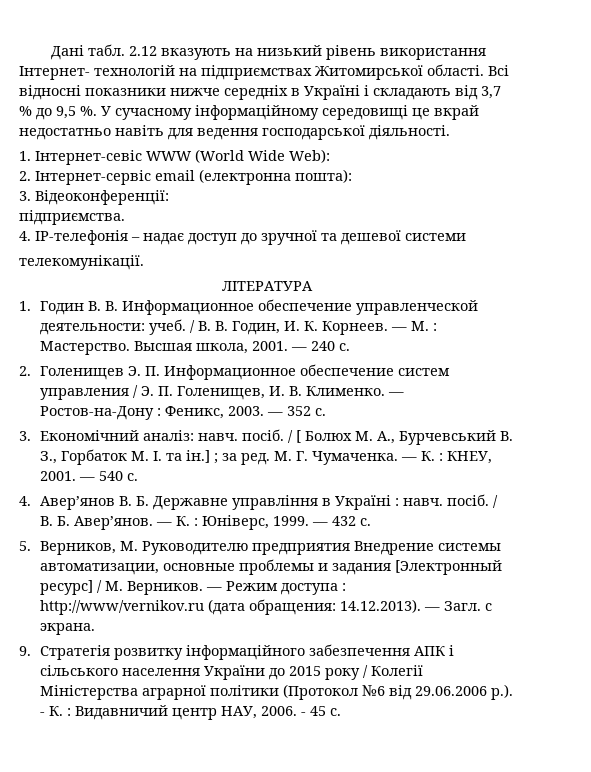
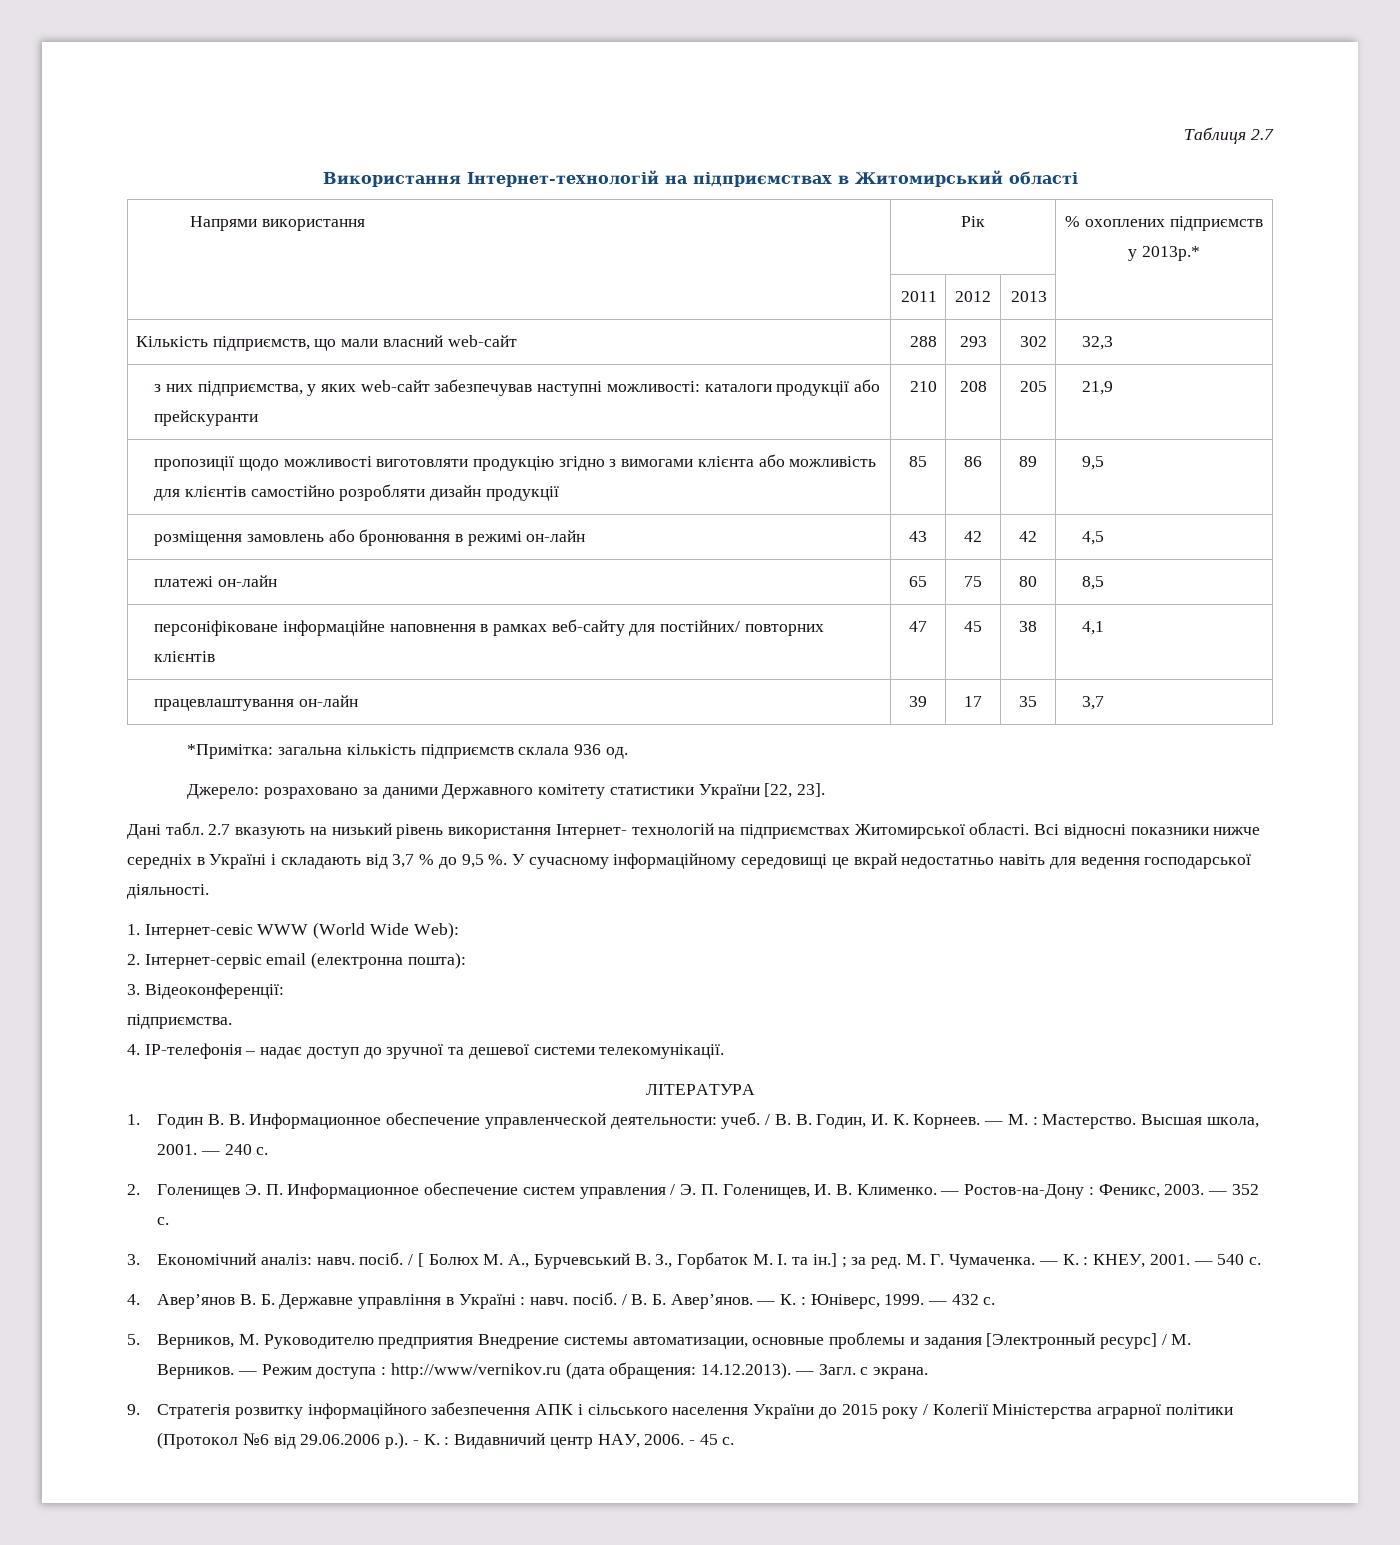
(51, 52) none -> [1184,127,1274,144] [322,170,1078,187] [190,216,366,231] [961,216,985,227] [1065,216,1263,231] [1128,246,1200,261] [901,291,938,302] [955,291,991,302] [1011,291,1048,302] [135,335,517,351] [910,336,938,347] [959,336,987,347] [1020,336,1048,347] [1082,336,1114,350] [154,379,881,396] [154,410,259,426] [910,381,938,392] [959,381,987,392] [1020,381,1048,392] [1082,381,1114,395] [154,454,877,471] [154,484,559,501] [909,456,927,467] [964,456,982,467] [1019,456,1037,467] [1082,456,1105,470] [154,529,586,546] [909,531,927,542] [964,531,982,542] [1019,531,1037,542] [1082,531,1105,545] [154,575,277,587] [909,576,927,587] [964,576,982,587] [1019,576,1037,587] [1082,576,1105,590] [154,619,824,636] [154,651,216,662] [909,621,927,632] [964,621,982,632] [1019,621,1037,632] [1082,621,1105,635] [154,695,358,711] [909,696,927,707] [964,696,982,707] [1019,696,1037,707] [1082,696,1105,710] [187,744,628,759] [187,783,826,799] Таблиця 2.7 // Використання Інтернет-технологій на підприємствах в Житомирський області // Напрями використання | Рік | % охоплених підприємств у 2013р.* // | 2011 | 2012 | 2013 | // Кількість підприємств, що мали власний web-сайт | 288 | 293 | 302 | 32,3 // з них підприємства, у яких web-сайт забезпечував наступні можливості: каталоги продукції або прейскуранти | 210 | 208 | 205 | 21,9 // пропозиції щодо можливості виготовляти продукцію згідно з вимогами клієнта або можливість для клієнтів самостійно розробляти дизайн продукції | 85 | 86 | 89 | 9,5 // розміщення замовлень або бронювання в режимі он-лайн | 43 | 42 | 42 | 4,5 // платежі он-лайн | 65 | 75 | 80 | 8,5 // персоніфіковане інформаційне наповнення в рамках веб-сайту для постійних/ повторних клієнтів | 47 | 45 | 38 | 4,1 // працевлаштування он-лайн | 39 | 17 | 35 | 3,7 // *Примітка: загальна кількість підприємств склала 936 од. // Джерело: розраховано за даними Державного комітету статистики України [22, 23]. //
[129,46,158,56] 2.12 -> [208,824,231,835] 2.7
(466, 237) // -> (595, 1051) none

